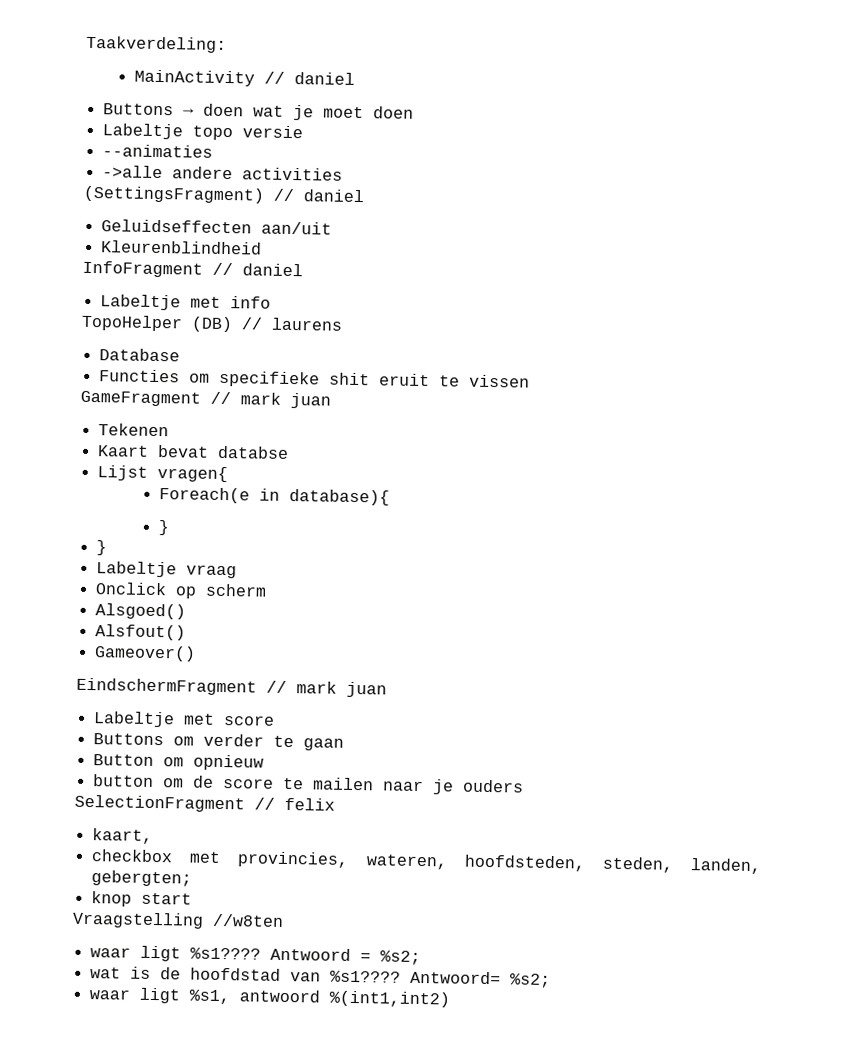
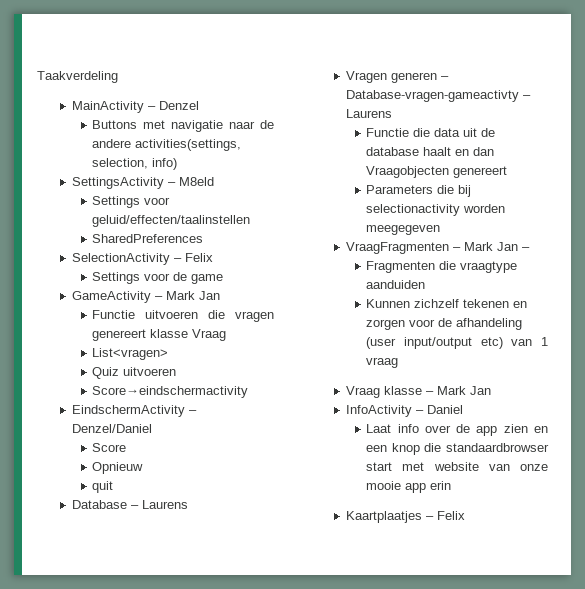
[86,35,227,53] Taakverdeling: -> [37,71,118,83] Taakverdeling
[264,71,356,85] [103,103,415,121] [102,123,304,141] [102,144,214,158] [102,165,344,181] [83,185,364,204] [101,219,333,235] [101,240,263,255] [82,260,303,278] [100,294,272,311] [81,314,343,333] [99,348,181,362] [99,369,531,388] [80,390,331,409] [98,423,170,437] [97,445,290,459] [97,465,229,483] [159,487,391,506] [158,520,171,536] [96,540,108,556] [96,561,238,579] [95,582,268,599] [95,603,187,620] [95,624,187,641] [94,645,197,662] [76,677,387,698] [93,711,276,728] [93,733,345,751] [93,754,265,771] [93,774,525,795] [74,794,335,813] [92,828,154,844] [91,849,762,875] [91,870,193,887] [91,891,193,907] [72,911,284,929] [90,945,422,966] [90,966,552,988] [89,987,451,1008] // daniel // Buttons → doen wat je moet doen // Labeltje topo versie // --animaties // ->alle andere activities // (SettingsFragment) // daniel // Geluidseffecten aan/uit // Kleurenblindheid // InfoFragment // daniel // Labeltje met info // TopoHelper (DB) // laurens // Database // Functies om specifieke shit eruit te vissen // GameFragment // mark juan // Tekenen // Kaart bevat databse // Lijst vragen{ // Foreach(e in database){ // } // } // Labeltje vraag // Onclick op scherm // Alsgoed() // Alsfout() // Gameover() // EindschermFragment // mark juan // Labeltje met score // Buttons om verder te gaan // Button om opnieuw // button om de score te mailen naar je ouders // SelectionFragment // felix // kaart, // checkbox met provincies, wateren, hoofdsteden, steden, landen, gebergten; // knop start // Vraagstelling //w8ten // waar ligt %s1???? Antwoord = %s2; // wat is de hoofdstad van %s1???? Antwoord= %s2; // waar ligt %s1, antwoord %(int1,int2) -> [147,101,199,110] [92,120,275,132] [92,139,242,151] [92,158,178,170] [71,177,214,189] [92,196,171,208] [92,215,251,227] [92,234,204,243] [71,253,213,265] [92,272,224,284] [71,291,220,303] [92,310,274,322] [92,329,227,341] [92,348,169,360] [92,367,177,379] [92,386,249,398] [71,405,197,417] [71,424,152,433] [92,443,127,452] [92,462,144,474] [92,481,114,493] [71,500,188,509] [345,71,449,83] [345,90,531,102] [345,109,392,118] [366,128,496,137] [366,147,495,156] [366,166,508,178] [366,185,472,197] [366,204,506,216] [366,225,441,235] [345,242,530,254] [366,261,518,273] [366,280,426,289] [366,299,528,308] [366,318,523,330] [366,337,548,349] [366,357,399,368] [345,386,491,398] [345,405,463,417] [366,424,548,436] [366,443,549,455] [366,462,548,471] [366,481,452,493] [345,511,465,523] – Denzel // Buttons met navigatie naar de andere activities(settings, selection, info) // SettingsActivity – M8eld // Settings voor geluid/effecten/taalinstellen // SharedPreferences // SelectionActivity – Felix // Settings voor de game // GameActivity – Mark Jan // Functie uitvoeren die vragen genereert klasse Vraag // List<vragen> // Quiz uitvoeren // Score→eindschermactivity // EindschermActivity – Denzel/Daniel // Score // Opnieuw // quit // Database – Laurens // Vragen generen – Database-vragen-gameactivty – Laurens // Functie die data uit de database haalt en dan Vraagobjecten genereert // Parameters die bij selectionactivity worden meegegeven // VraagFragmenten – Mark Jan – // Fragmenten die vraagtype aanduiden // Kunnen zichzelf tekenen en zorgen voor de afhandeling (user input/output etc) van 1 vraag // Vraag klasse – Mark Jan // InfoActivity – Daniel // Laat info over de app zien en een knop die standaardbrowser start met website van onze mooie app erin // Kaartplaatjes – Felix

